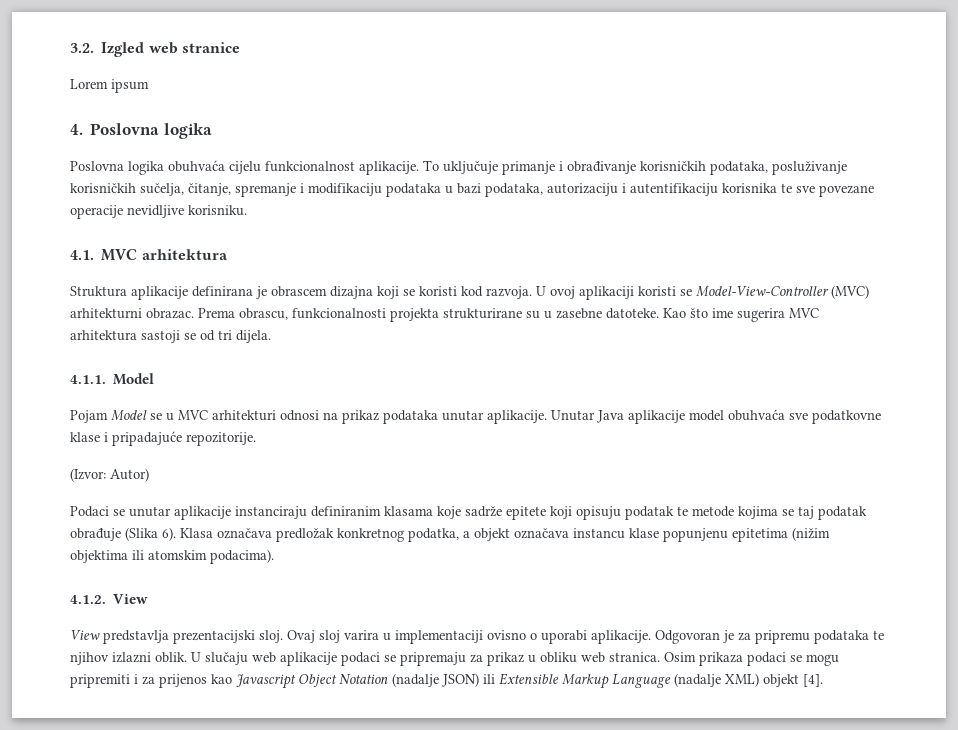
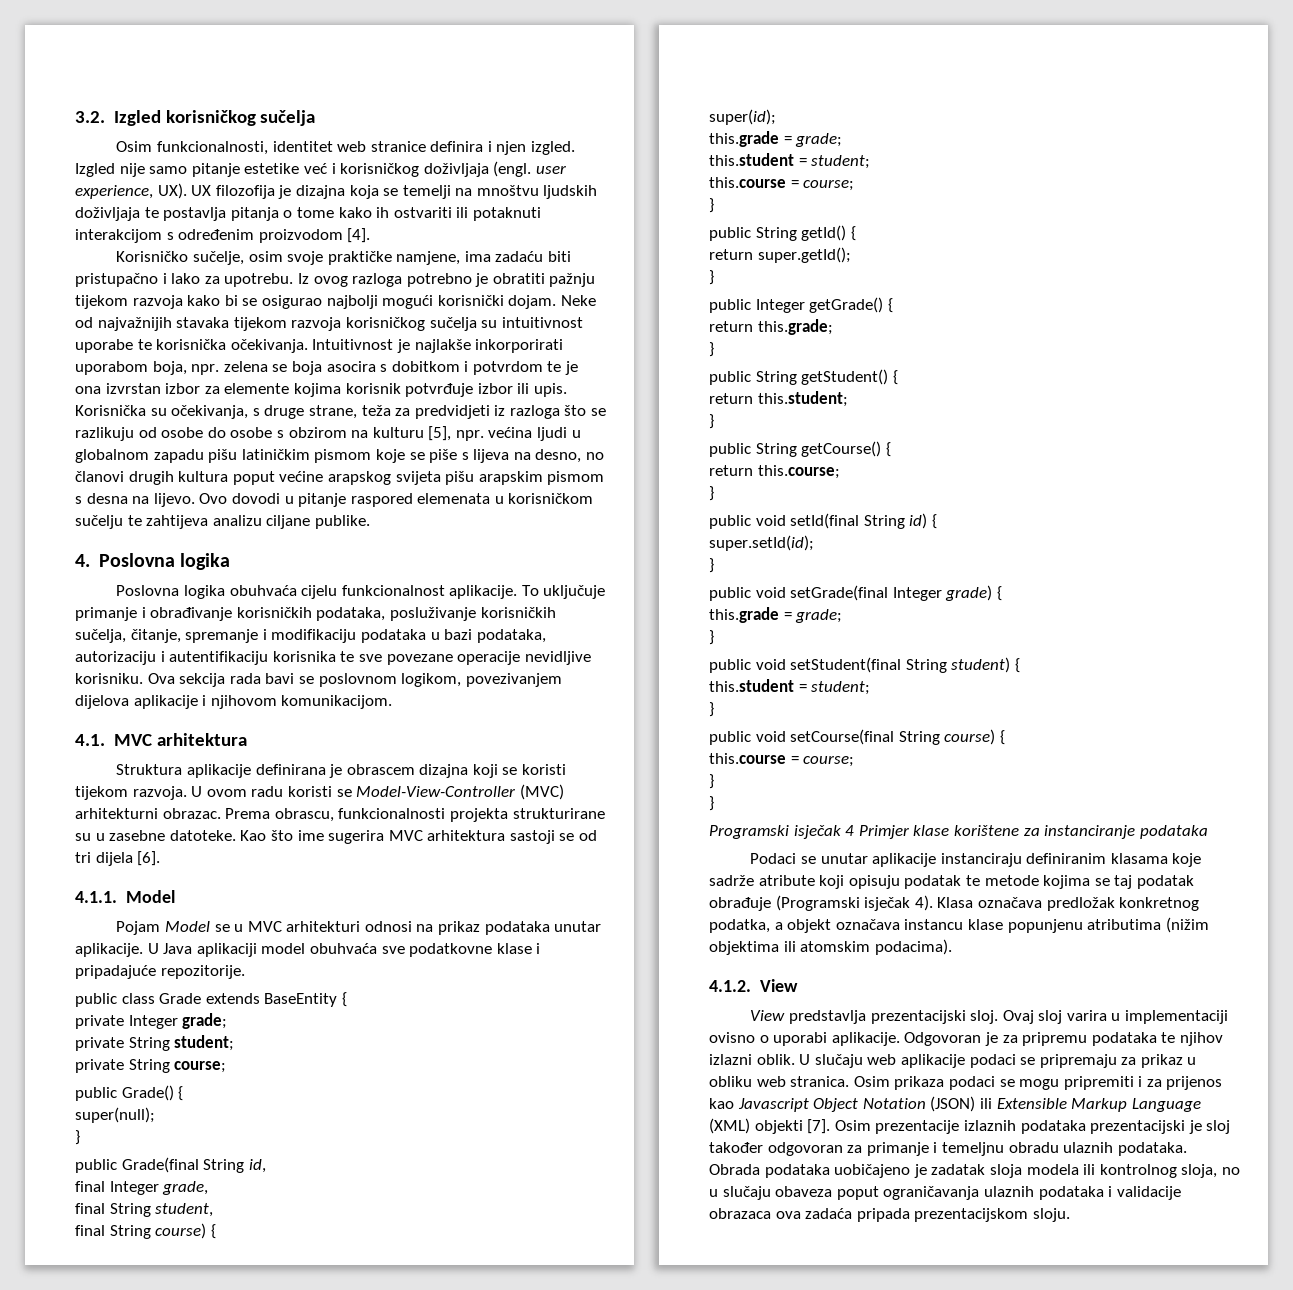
[148,42,240,54] [70,79,149,93] web stranice // Lorem ipsum -> [165,110,316,126] [116,141,576,155] [75,161,566,177] [75,183,598,199] [75,207,541,221] [75,228,371,243] [116,251,572,265] [75,273,596,287] [75,295,596,309] [75,317,583,331] [75,339,564,353] [75,361,579,375] [75,383,567,397] [75,405,607,419] [75,426,581,441] [75,449,605,463] [75,471,605,485] [75,493,594,507] [75,515,370,529] korisničkog sučelja // Osim funkcionalnosti, identitet web stranice definira i njen izgled. Izgled nije samo pitanje estetike već i korisničkog doživljaja (engl. user experience, UX). UX filozofija je dizajna koja se temelji na mnoštvu ljudskih doživljaja te postavlja pitanja o tome kako ih ostvariti ili potaknuti interakcijom s određenim proizvodom [4]. // Korisničko sučelje, osim svoje praktičke namjene, ima zadaću biti pristupačno i lako za upotrebu. Iz ovog razloga potrebno je obratiti pažnju tijekom razvoja kako bi se osigurao najbolji mogući korisnički dojam. Neke od najvažnijih stavaka tijekom razvoja korisničkog sučelja su intuitivnost uporabe te korisnička očekivanja. Intuitivnost je najlakše inkorporirati uporabom boja, npr. zelena se boja asocira s dobitkom i potvrdom te je ona izvrstan izbor za elemente kojima korisnik potvrđuje izbor ili upis. Korisnička su očekivanja, s druge strane, teža za predvidjeti iz razloga što se razlikuju od osobe do osobe s obzirom na kulturu [5], npr. većina ljudi u globalnom zapadu pišu latiničkim pismom koje se piše s lijeva na desno, no članovi drugih kultura poput većine arapskog svijeta pišu arapskim pismom s desna na lijevo. Ovo dovodi u pitanje raspored elemenata u korisničkom sučelju te zahtijeva analizu ciljane publike.
(247, 210) none -> [147,673,562,687] [75,695,393,709] Ova sekcija rada bavi se poslovnom logikom, povezivanjem dijelova aplikacije i njihovom komunikacijom.
[461,286,483,297] kod -> [75,786,128,800] tijekom
[550,286,634,300] ovoj aplikaciji -> [206,786,284,797] ovom radu
[236,330,271,343] dijela. -> [95,851,161,866] dijela [6].
[551,410,685,424] Unutar Java aplikacije -> [147,943,257,957] U Java aplikaciji
[70,468,149,482] (Izvor: Autor) -> [75,992,347,1007] [75,1013,228,1029] [75,1035,235,1051] [75,1059,227,1073] [75,1085,184,1101] [75,1107,155,1123] [75,1130,80,1145] [75,1157,266,1173] [75,1181,209,1195] [75,1203,214,1217] [75,1223,216,1239] [709,109,776,125] [709,131,843,147] [709,153,871,169] [709,177,855,191] [709,198,714,213] [709,225,856,241] [709,247,851,263] [709,270,714,285] [709,297,893,313] [709,319,833,335] [709,342,714,357] [709,369,898,385] [709,391,848,407] [709,414,714,429] [709,441,891,457] [709,465,840,479] [709,486,714,501] [709,513,937,529] [709,535,814,551] [709,558,714,573] [709,585,1002,601] [709,607,843,623] [709,630,714,645] [709,657,1020,673] [709,679,871,695] [709,702,714,717] [709,729,1005,745] [709,753,855,767] [709,774,714,789] [709,796,714,811] [709,825,1208,839] public class Grade extends BaseEntity { // private Integer grade; // private String student; // private String course; // public Grade() { // super(null); // } // public Grade(final String id, // final Integer grade, // final String student, // final String course) { // super(id); // this.grade = grade; // this.student = student; // this.course = course; // } // public String getId() { // return super.getId(); // } // public Integer getGrade() { // return this.grade; // } // public String getStudent() { // return this.student; // } // public String getCourse() { // return this.course; // } // public void setId(final String id) { // super.setId(id); // } // public void setGrade(final Integer grade) { // this.grade = grade; // } // public void setStudent(final String student) { // this.student = student; // } // public void setCourse(final String course) { // this.course = course; // } // } // Programski isječak 4 Primjer klase korištene za instanciranje podataka
[506,506,546,520] epitete -> [758,875,815,886] atribute
[125,527,176,541] (Slika 6). -> [775,895,933,911] (Programski isječak 4).
[732,528,788,542] epitetima -> [1087,919,1162,930] atributima
[392,673,479,687] (nadalje JSON) -> [930,1096,976,1112] (JSON)
[674,673,823,687] (nadalje XML) objekt [4]. -> [709,1118,1231,1134] [709,1142,1187,1156] [709,1164,1240,1178] [709,1186,1181,1200] [709,1208,1070,1222] (XML) objekti [7]. Osim prezentacije izlaznih podataka prezentacijski je sloj također odgovoran za primanje i temeljnu obradu ulaznih podataka. Obrada podataka uobičajeno je zadatak sloja modela ili kontrolnog sloja, no u slučaju obaveza poput ograničavanja ulaznih podataka i validacije obrazaca ova zadaća pripada prezentacijskom sloju.

